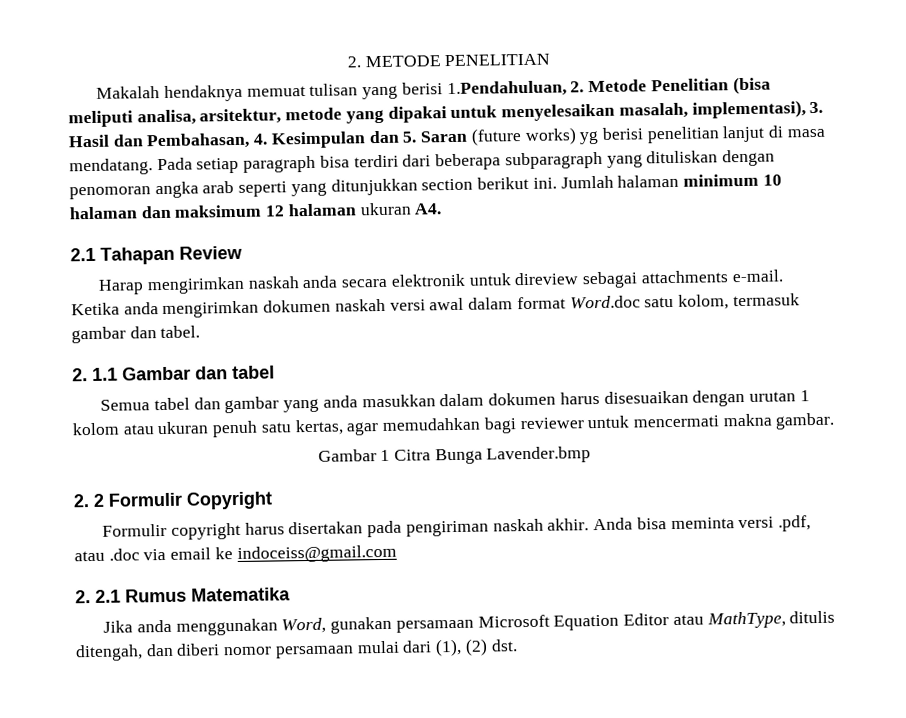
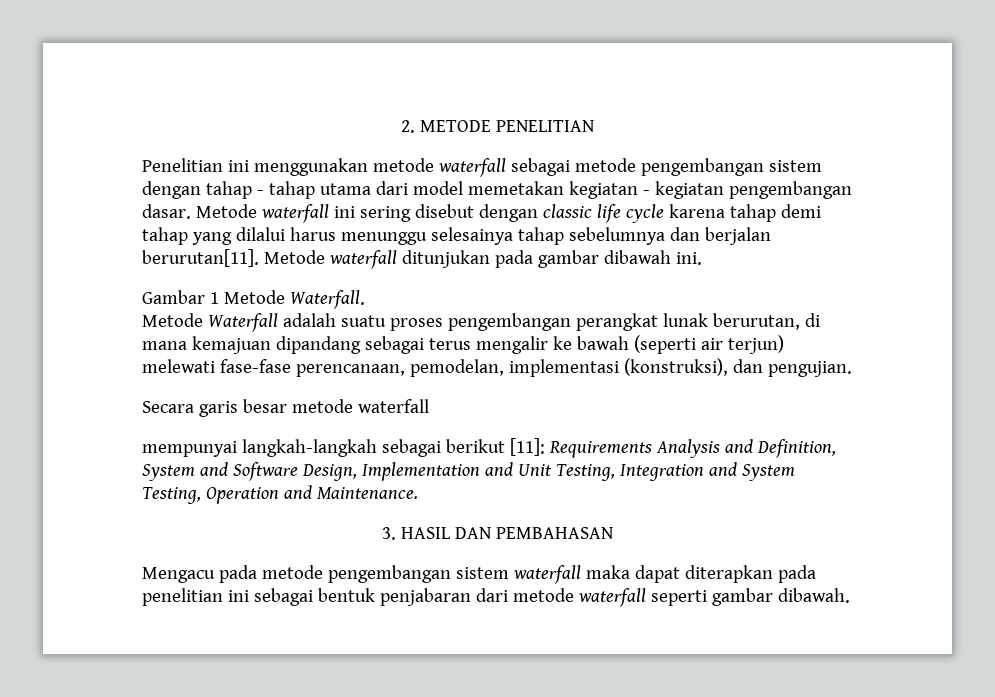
[96,76,771,102] [68,100,824,128] [68,125,825,150] [69,149,775,176] [69,173,782,200] [69,202,443,220] [70,245,243,265] [98,269,783,295] [71,293,800,319] [71,325,201,344] [72,365,275,382] [100,389,810,414] [72,412,835,438] [317,446,592,465] [73,491,273,510] [102,515,811,540] [74,544,397,564] [75,587,291,604] [103,610,836,636] [75,638,518,662] Makalah hendaknya memuat tulisan yang berisi 1.Pendahuluan, 2. Metode Penelitian (bisa meliputi analisa, arsitektur, metode yang dipakai untuk menyelesaikan masalah, implementasi), 3. Hasil dan Pembahasan, 4. Kesimpulan dan 5. Saran (future works) yg berisi penelitian lanjut di masa mendatang. Pada setiap paragraph bisa terdiri dari beberapa subparagraph yang dituliskan dengan penomoran angka arab seperti yang ditunjukkan section berikut ini. Jumlah halaman minimum 10 halaman dan maksimum 12 halaman ukuran A4. // 2.1 Tahapan Review // Harap mengirimkan naskah anda secara elektronik untuk direview sebagai attachments e-mail. Ketika anda mengirimkan dokumen naskah versi awal dalam format Word.doc satu kolom, termasuk gambar dan tabel. // 2. 1.1 Gambar dan tabel // Semua tabel dan gambar yang anda masukkan dalam dokumen harus disesuaikan dengan urutan 1 kolom atau ukuran penuh satu kertas, agar memudahkan bagi reviewer untuk mencermati makna gambar. // Gambar 1 Citra Bunga Lavender.bmp // 2. 2 Formulir Copyright // Formulir copyright harus disertakan pada pengiriman naskah akhir. Anda bisa meminta versi .pdf, atau .doc via email ke indoceiss@gmail.com // 2. 2.1 Rumus Matematika // Jika anda menggunakan Word, gunakan persamaan Microsoft Equation Editor atau MathType, ditulis ditengah, dan diberi nomor persamaan mulai dari (1), (2) dst. -> [142,158,822,177] [142,181,852,199] [142,204,821,223] [142,227,771,245] [142,249,702,269] [142,290,365,309] [142,313,820,332] [142,335,784,354] [142,358,852,377] [142,399,429,417] [142,438,836,458] [142,462,795,481] [142,485,418,504] [382,527,613,540] [142,565,816,584] [142,588,850,607] Penelitian ini menggunakan metode waterfall sebagai metode pengembangan sistem dengan tahap - tahap utama dari model memetakan kegiatan - kegiatan pengembangan dasar. Metode waterfall ini sering disebut dengan classic life cycle karena tahap demi tahap yang dilalui harus menunggu selesainya tahap sebelumnya dan berjalan berurutan[11]. Metode waterfall ditunjukan pada gambar dibawah ini. // Gambar 1 Metode Waterfall. // Metode Waterfall adalah suatu proses pengembangan perangkat lunak berurutan, di mana kemajuan dipandang sebagai terus mengalir ke bawah (seperti air terjun) melewati fase-fase perencanaan, pemodelan, implementasi (konstruksi), dan pengujian. // Secara garis besar metode waterfall // mempunyai langkah-langkah sebagai berikut [11]: Requirements Analysis and Definition, System and Software Design, Implementation and Unit Testing, Integration and System Testing, Operation and Maintenance. // 3. HASIL DAN PEMBAHASAN // Mengacu pada metode pengembangan sistem waterfall maka dapat diterapkan pada penelitian ini sebagai bentuk penjabaran dari metode waterfall seperti gambar dibawah.

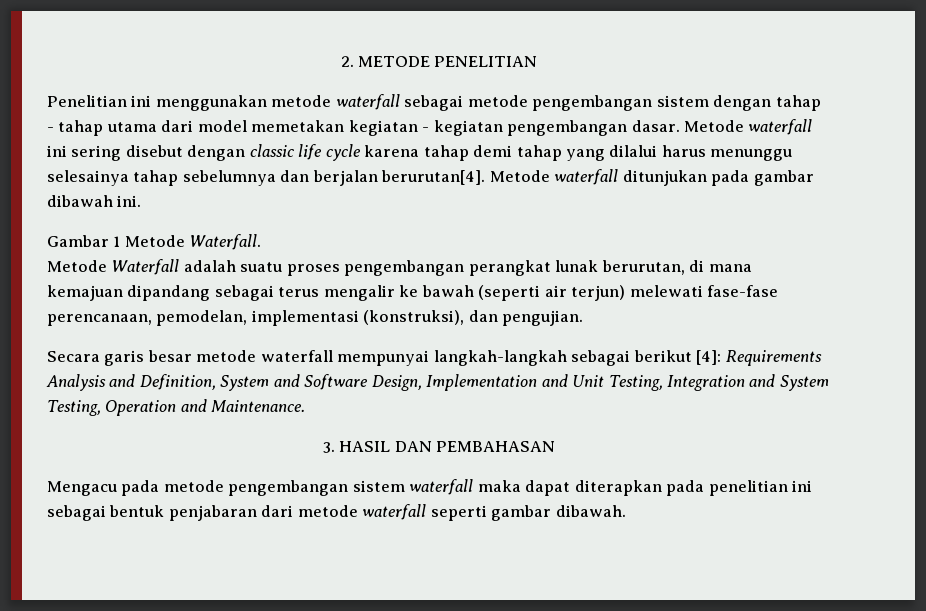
[142,249,259,267] berurutan[11]. -> [381,170,486,185] berurutan[4].
(429, 406) // -> (333, 356) none
[509,438,545,456] [11]: -> [696,350,722,365] [4]:

